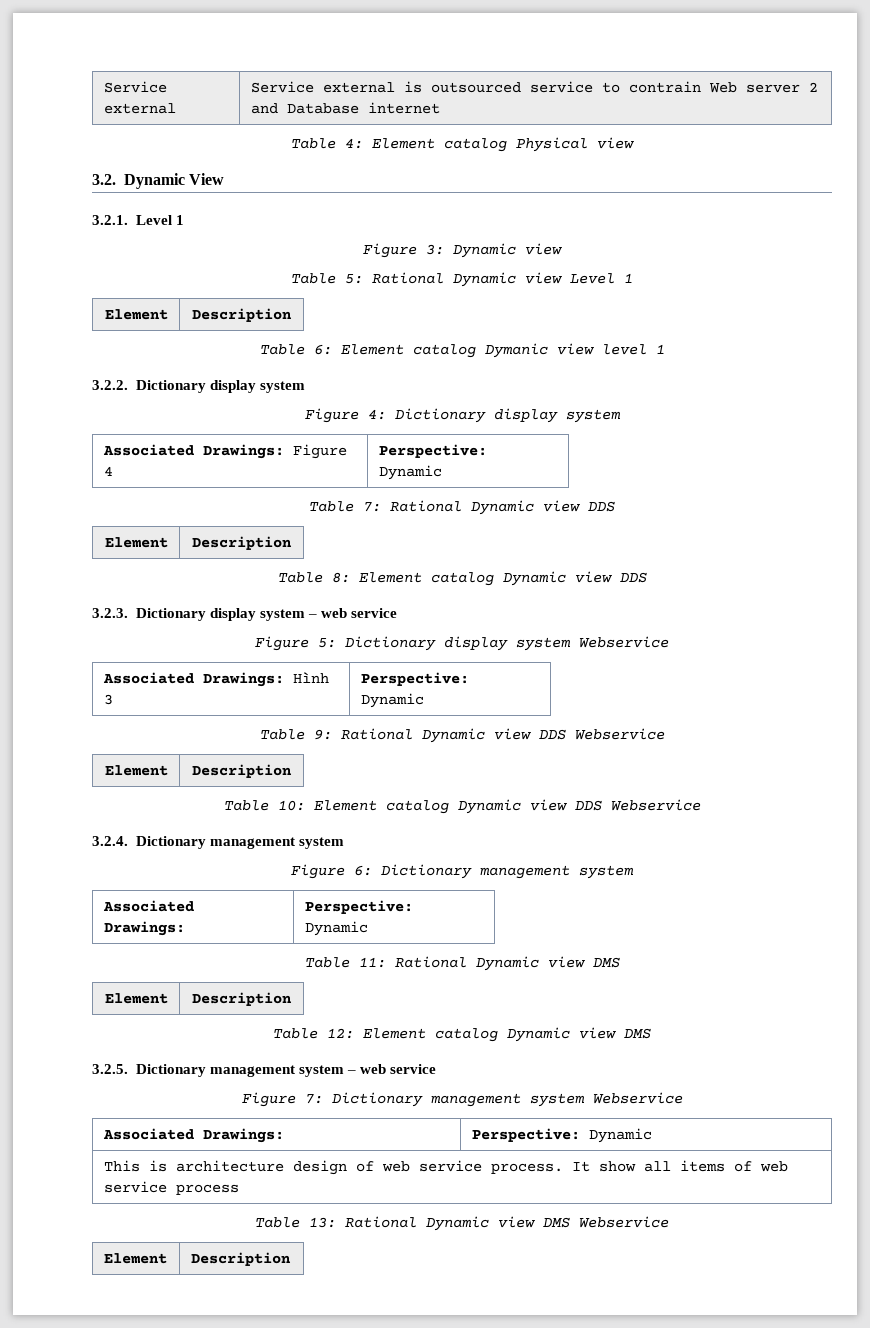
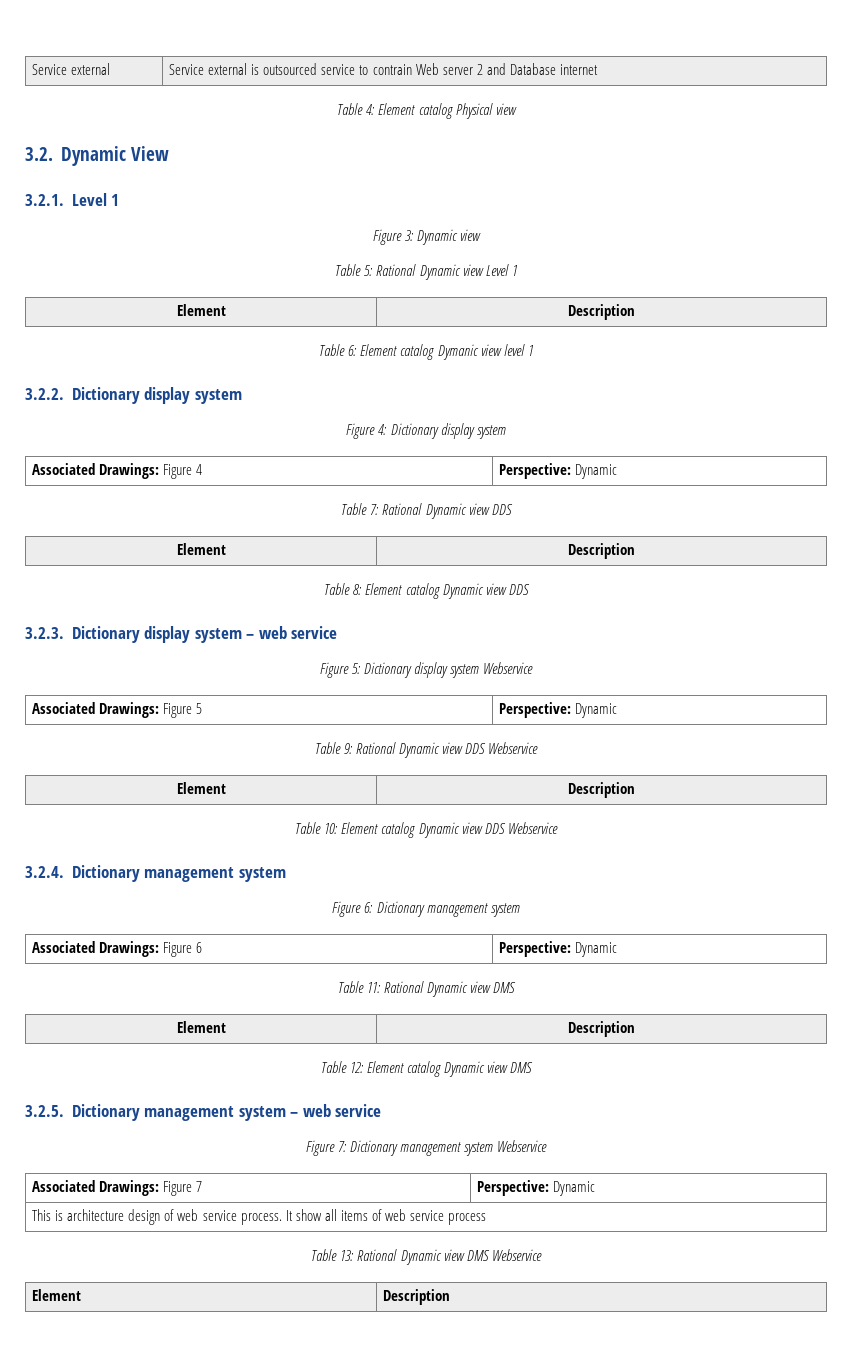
[292,672,329,683] [103,694,113,705] Hình 3 -> [163,703,203,718] Figure 5
(185, 928) none -> [163,942,203,957] Figure 6
(284, 1135) none -> [163,1181,203,1196] Figure 7

